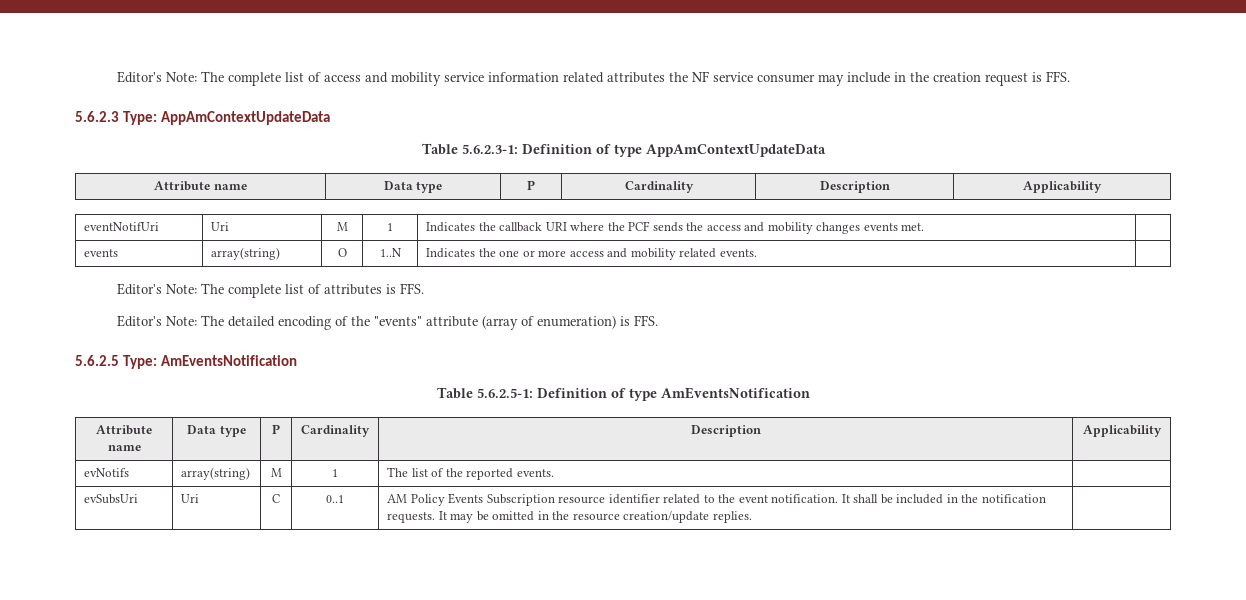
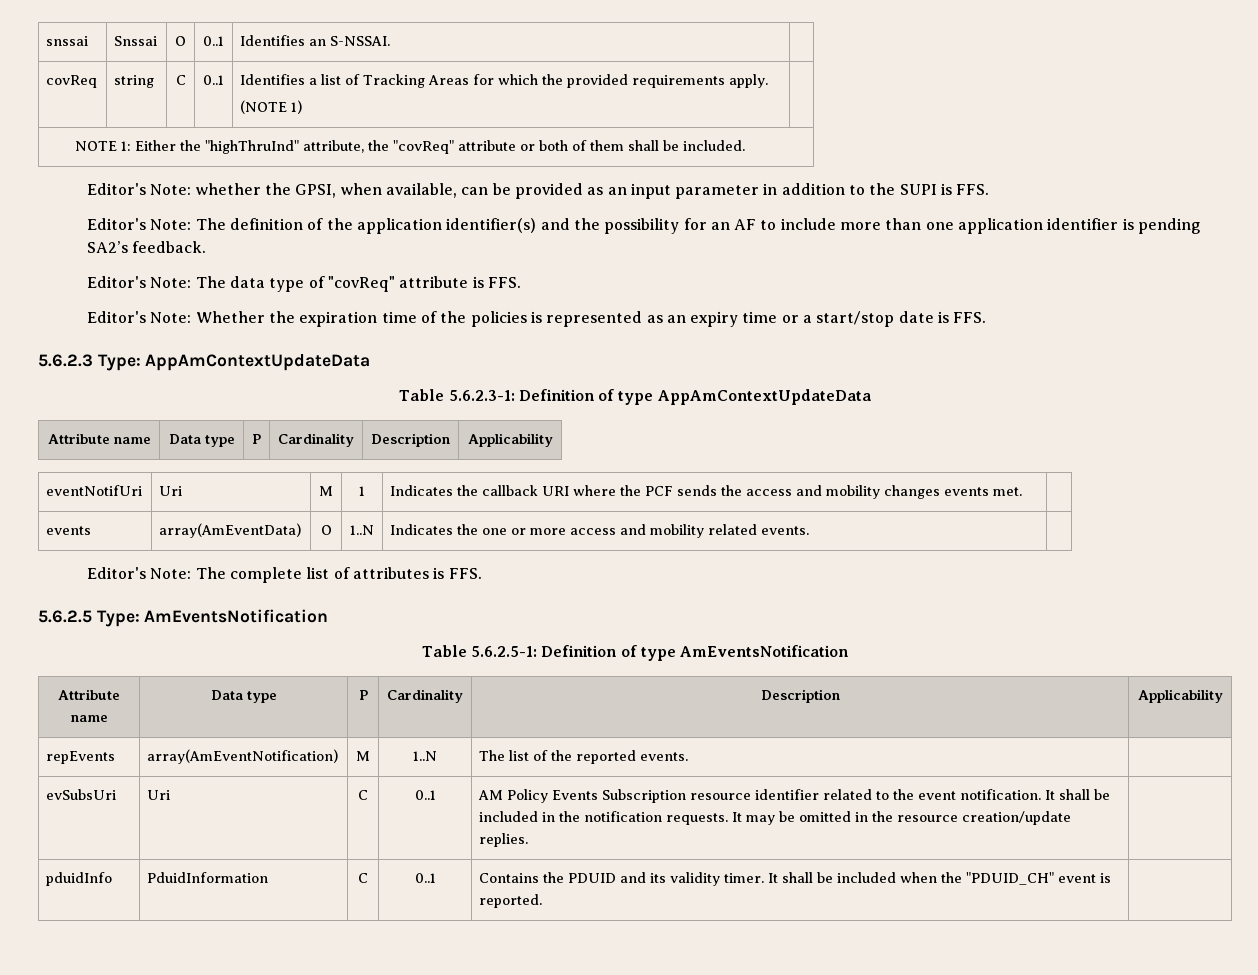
[117,71,1029,86] Editor's Note: The complete list of access and mobility service information related attributes the NF service consumer may include in the creation request -> [46,36,89,46] [114,36,158,46] [175,36,186,46] [203,36,224,46] [240,35,391,46] [46,75,98,88] [114,75,155,88] [175,75,186,85] [203,75,224,85] [240,74,769,88] [240,100,303,114] [75,140,746,154] [87,183,990,199] [87,218,1202,234] [87,241,207,253] [87,276,521,292] [87,311,934,327] snssai | Snssai | O | 0..1 | Identifies an S-NSSAI. | // covReq | string | C | 0..1 | Identifies a list of Tracking Areas for which the provided requirements apply. // (NOTE 1) | // NOTE 1: Either the "highThruInd" attribute, the "covReq" attribute or both of them shall be included. // Editor's Note: whether the GPSI, when available, can be provided as an input parameter in addition to the SUPI is FFS. // Editor's Note: The definition of the application identifier(s) and the possibility for an AF to include more than one application identifier is pending SA2’s feedback. // Editor's Note: The data type of "covReq" attribute is FFS. // Editor's Note: Whether the expiration time of the policies is represented as an expiry time or a start/stop date
[211,247,281,260] array(string) -> [159,523,302,538] array(AmEventData)
[117,315,659,330] // Editor's Note: The detailed encoding of the "events" attribute (array of enumeration) is FFS. -> (482, 573) none
[84,468,130,477] [181,467,251,480] [270,468,282,477] [332,469,338,477] evNotifs | array(string) | M | 1 -> [46,751,116,764] [147,749,339,764] [356,751,370,761] [413,751,437,761] repEvents | array(AmEventNotification) | M | 1..N
(752, 517) none -> [46,872,113,886] [147,872,269,883] [358,873,368,883] [414,873,436,883] [479,872,1112,886] [479,894,543,908] // pduidInfo | PduidInformation | C | 0..1 | Contains the PDUID and its validity timer. It shall be included when the "PDUID_CH" event is reported. |

